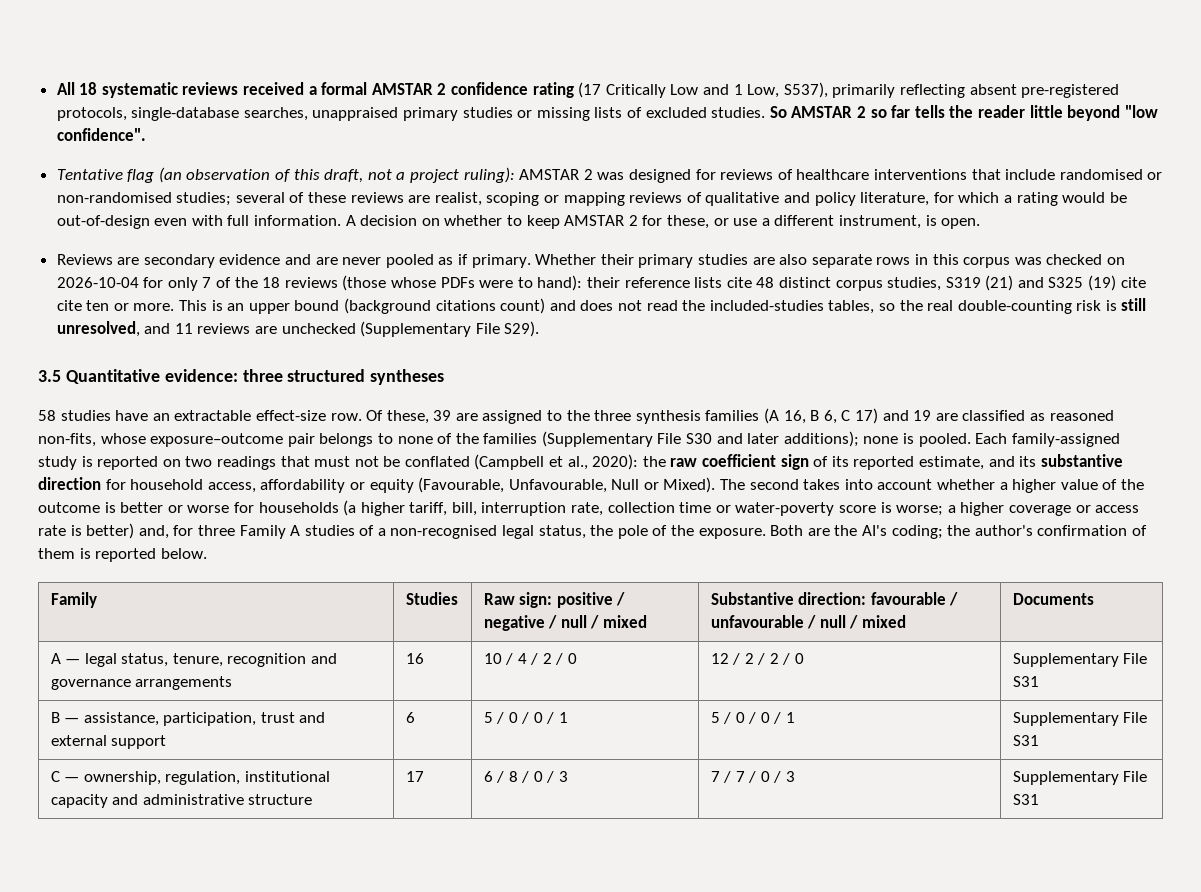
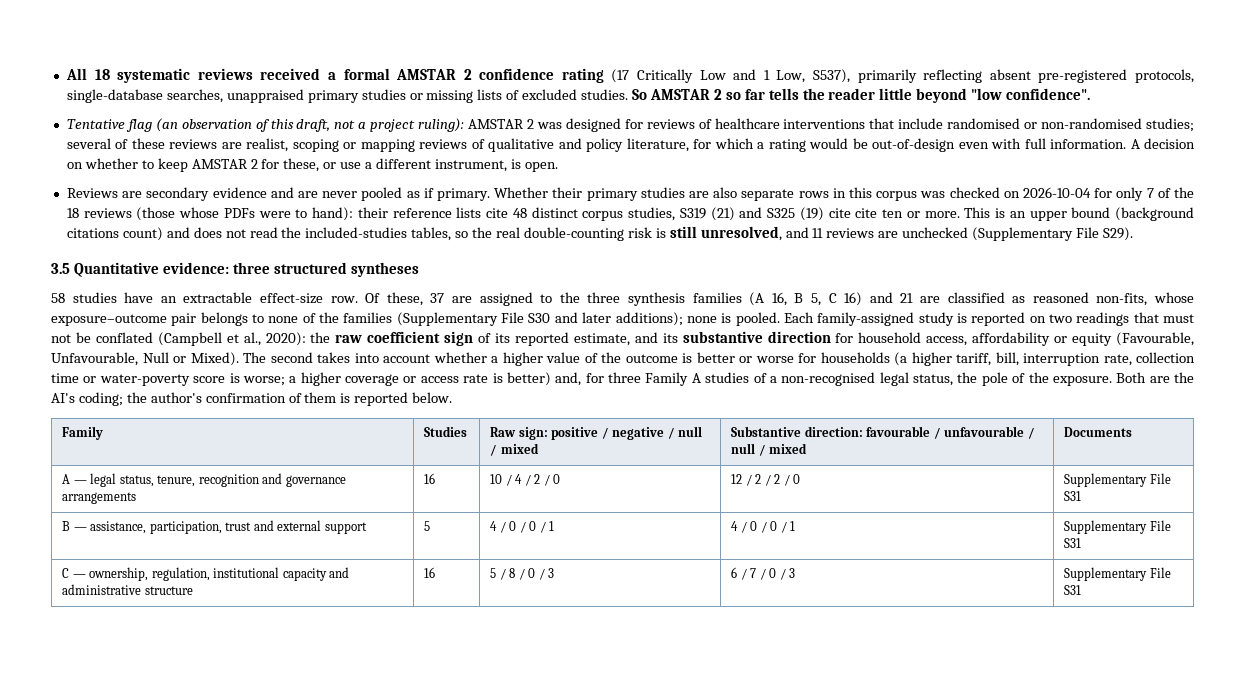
[433,410,452,421] 39 -> [430,293,445,303] 37
[823,408,932,424] 6, C 17) and 19 -> [811,292,914,306] 5, C 16) and 21
[405,712,415,723] [483,712,569,724] [710,712,720,723] 6 | 5 / 0 / 0 / 1 | 5 -> [424,521,431,531] [490,521,555,533] [731,521,739,531] 5 | 4 / 0 / 0 / 1 | 4
[405,771,424,782] [483,771,493,782] 17 | 6 -> [424,567,436,578] [490,568,497,578] 16 | 5
[710,771,720,782] 7 -> [731,567,738,578] 6

